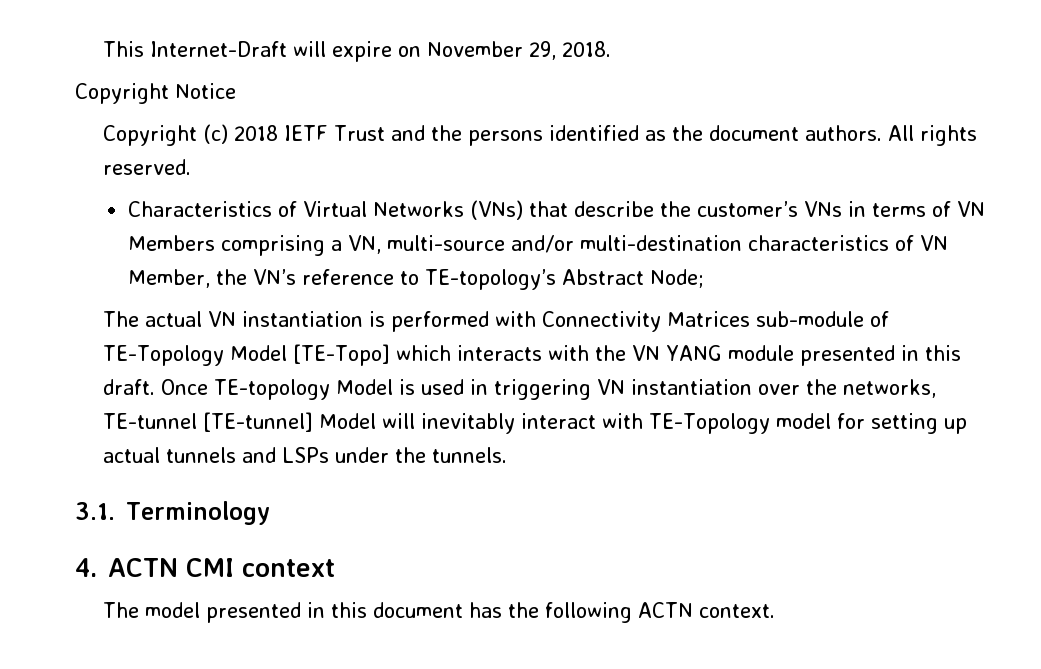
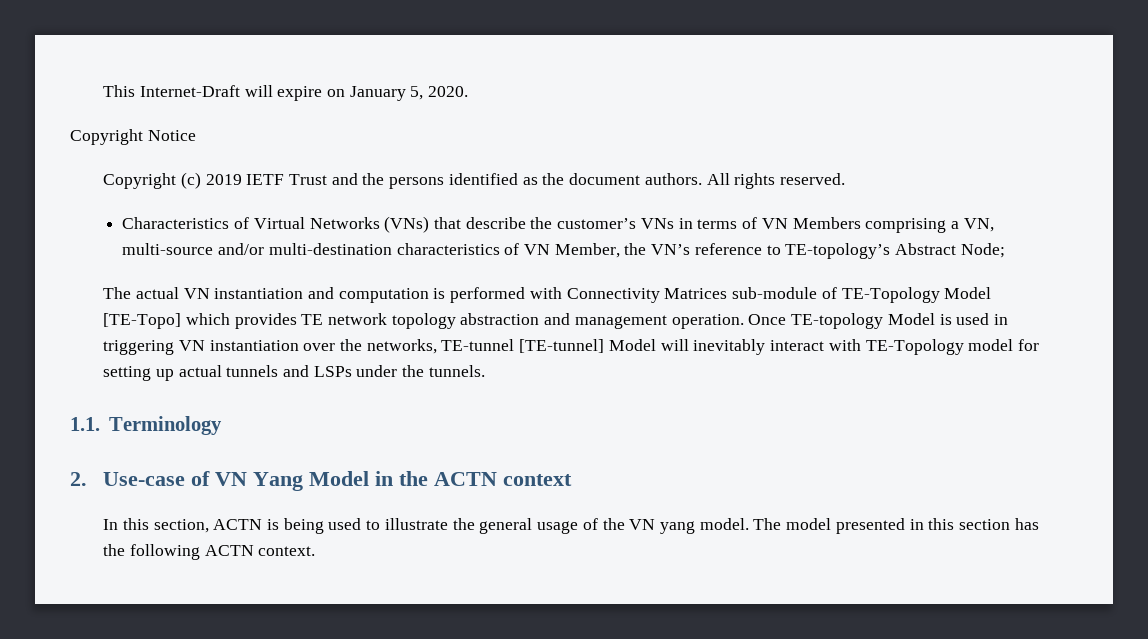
[427,41,612,60] November 29, 2018. -> [349,86,469,101] January 5, 2020.
[234,125,279,141] 2018 -> [205,174,242,185] 2019
(364, 319) none -> [308,287,429,303] and computation
[457,345,962,366] [103,379,156,395] interacts with the VN YANG module presented in this draft. -> [234,313,744,329] provides TE network topology abstraction and management operation.
[75,502,115,520] 3.1. -> [70,417,100,431] 1.1.
[75,558,335,577] 4. ACTN CMI context // -> [70,471,573,491] [103,518,749,534] 2. Use-case of VN Yang Model in the ACTN context // In this section, ACTN is being used to illustrate the general usage of the VN yang model.
[373,602,464,618] document -> [959,519,1011,530] section

